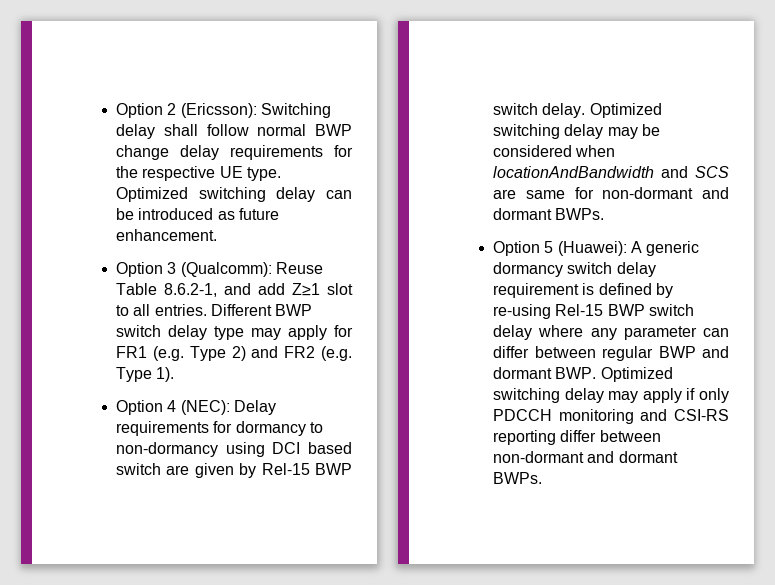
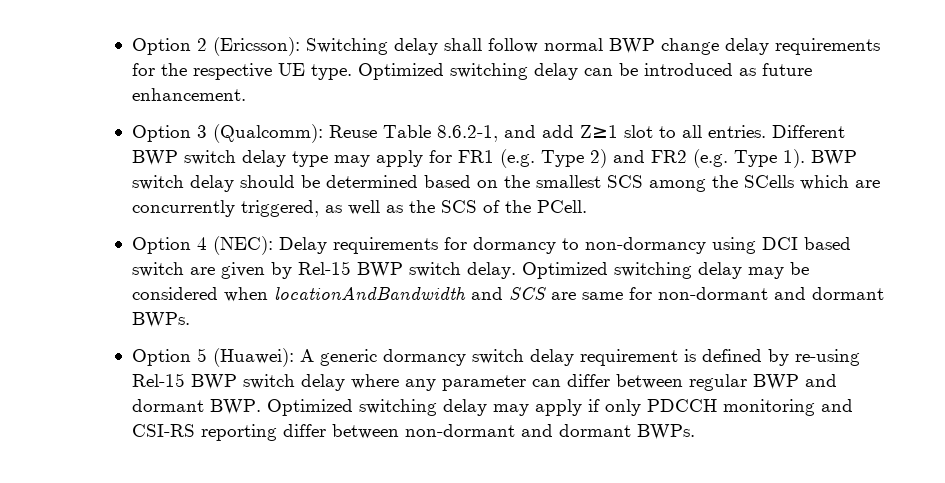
(175, 374) none -> [811,150,858,166] [132,175,881,192] [132,200,588,217] BWP switch delay should be determined based on the smallest SCS among the SCells which are concurrently triggered, as well as the SCS of the PCell.

